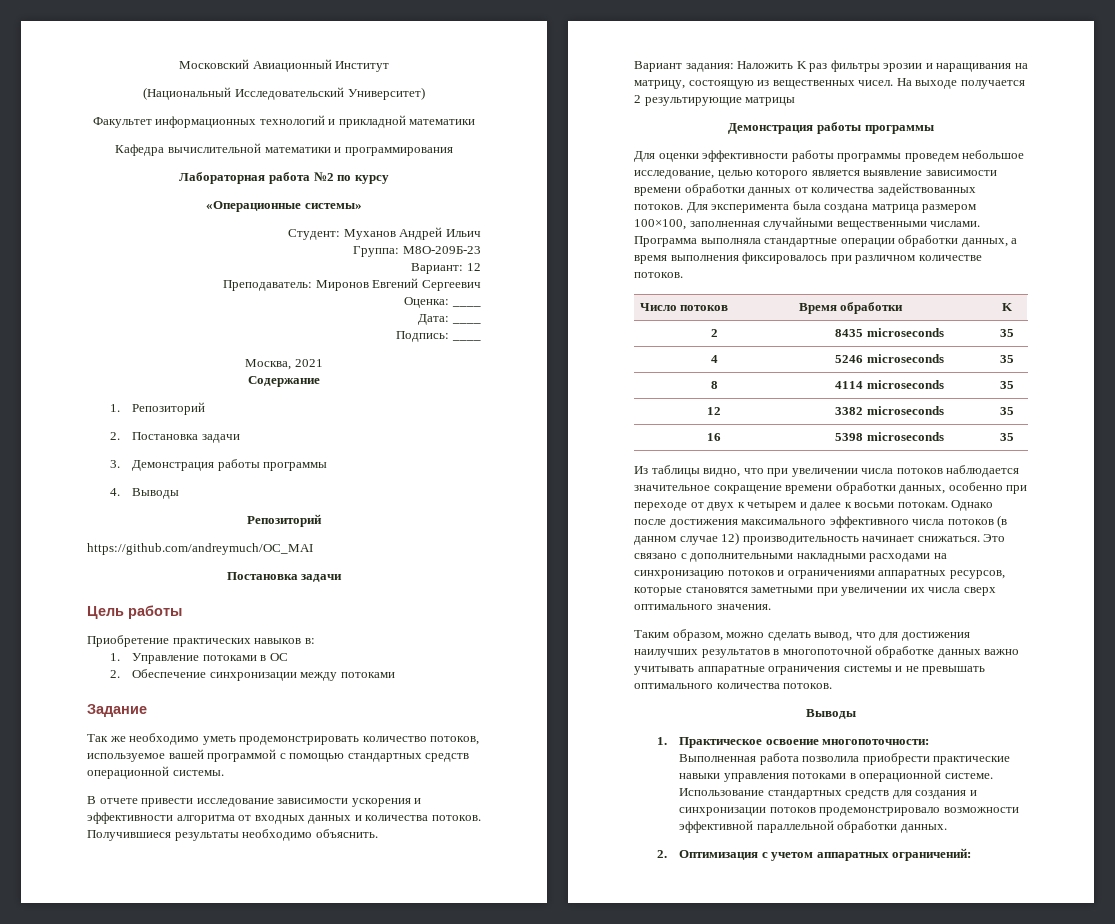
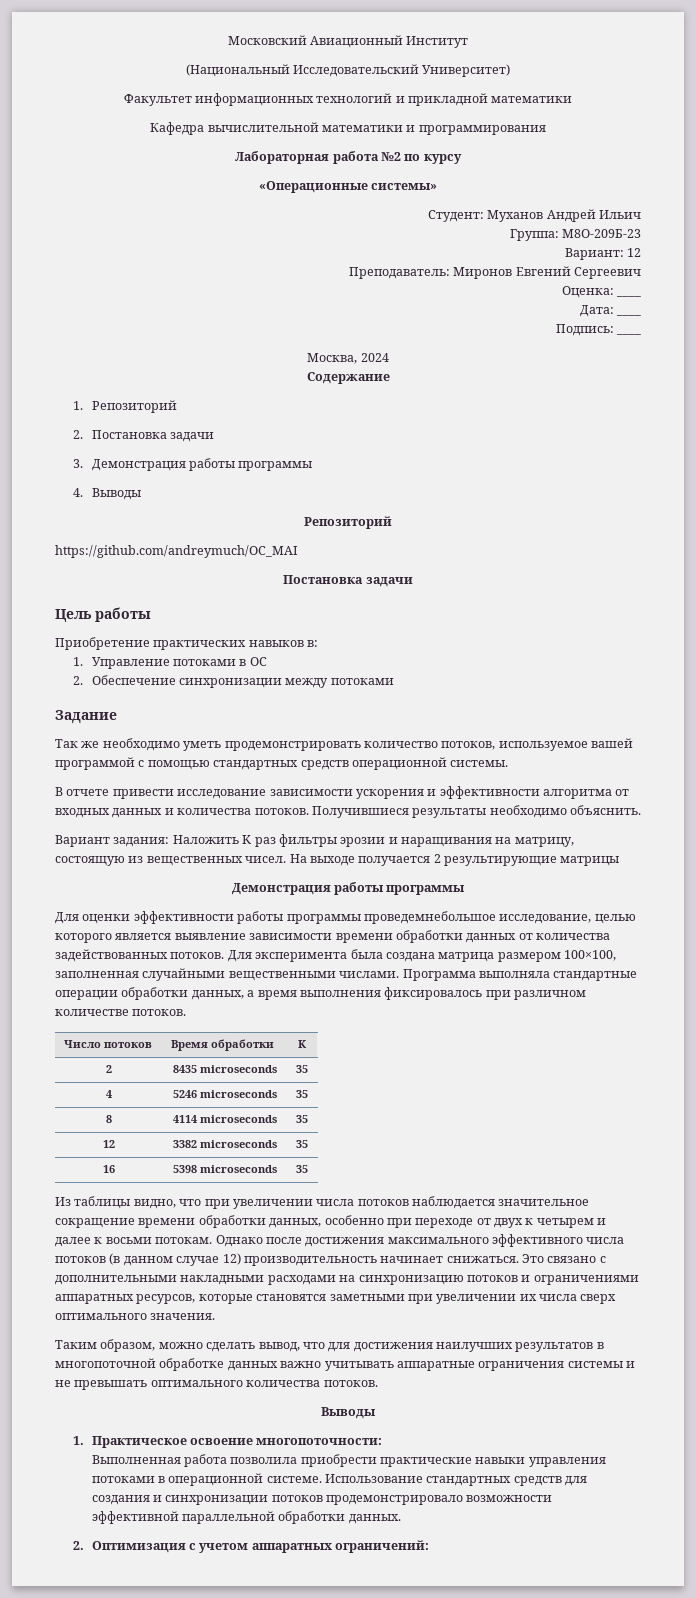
[294,359,323,367] 2021 -> [360,353,389,362] 2024
[904,150,1025,162] проведем небольшое -> [363,911,496,924] проведемнебольшое

